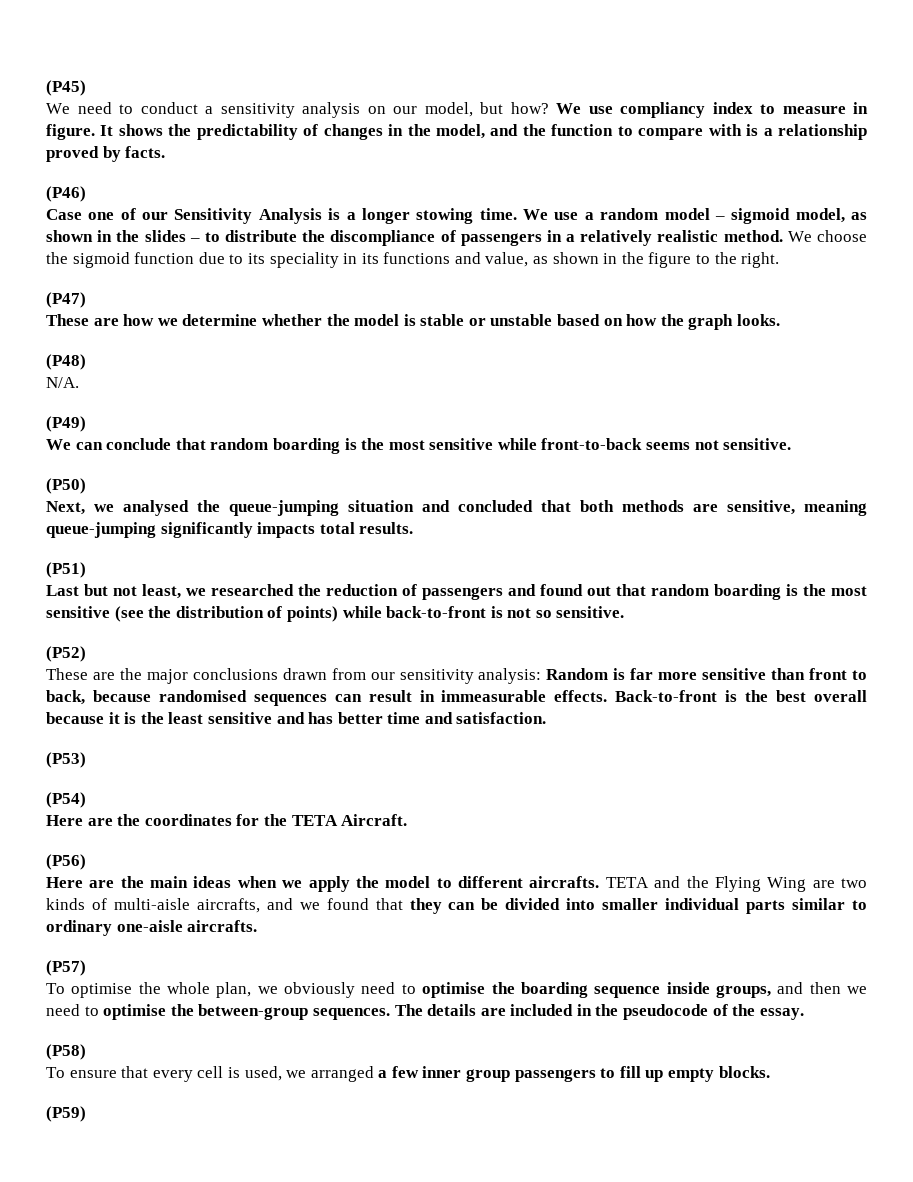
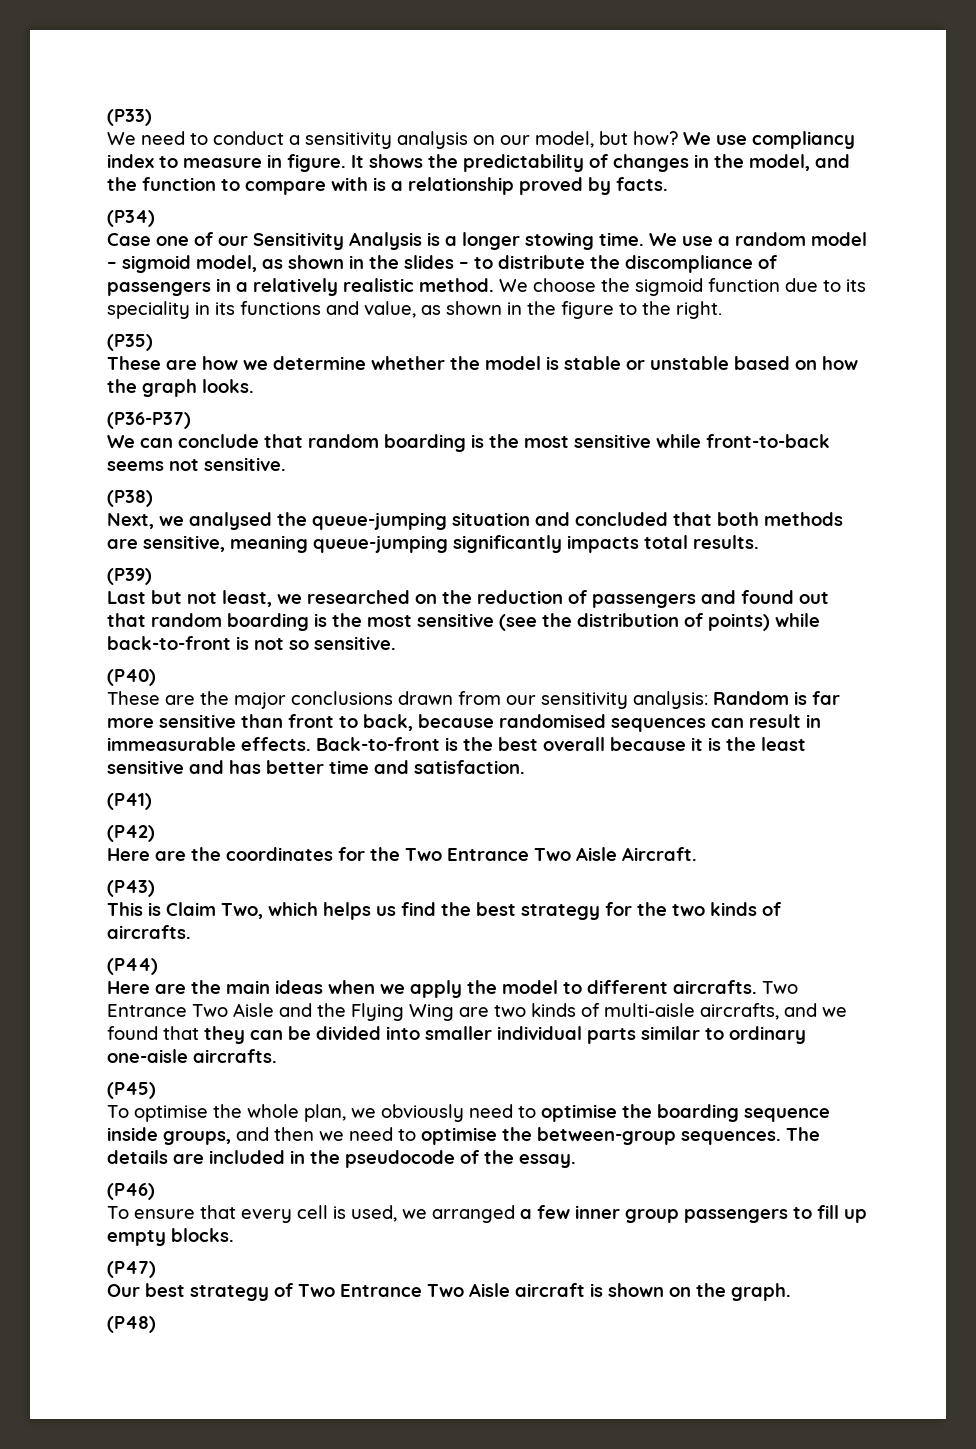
[46,80,86,96] (P45) -> [107,109,152,126] (P33)
[46,186,86,202] (P46) -> [107,210,155,227] (P34)
[46,292,86,308] (P47) -> [107,334,153,351] (P35)
[46,354,86,370] [46,377,79,388] [46,416,86,432] (P48) // N/A. // (P49) -> [107,412,191,429] (P36-P37)
[46,478,86,494] (P50) -> [107,490,153,507] (P38)
[46,562,86,578] (P51) -> [107,568,152,585] (P39)
(294, 590) none -> [415,594,437,604] on
[46,646,86,662] (P52) -> [107,669,156,686] (P40)
[46,752,86,768] [46,792,86,808] (P53) // (P54) -> [107,793,152,810] [107,825,155,842] (P41) // (P42)
[291,814,408,826] [46,854,86,870] TETA Aircraft. // (P56) -> [405,847,697,861] [107,880,155,897] [107,902,781,920] [107,925,191,939] [107,958,158,975] Two Entrance Two Aisle Aircraft. // (P43) // This is Claim Two, which helps us find the best strategy for the two kinds of aircrafts. // (P44)
[605,877,649,888] TETA -> [762,981,798,994] [107,1003,274,1017] Two Entrance Two Aisle
[46,960,86,976] (P57) -> [107,1082,156,1099] (P45)
[46,1044,86,1060] (P58) -> [107,1183,155,1200] (P46)
[46,1106,86,1122] (P59) -> [107,1261,156,1278] [107,1283,791,1301] [107,1316,156,1333] (P47) // Our best strategy of Two Entrance Two Aisle aircraft is shown on the graph. // (P48)

